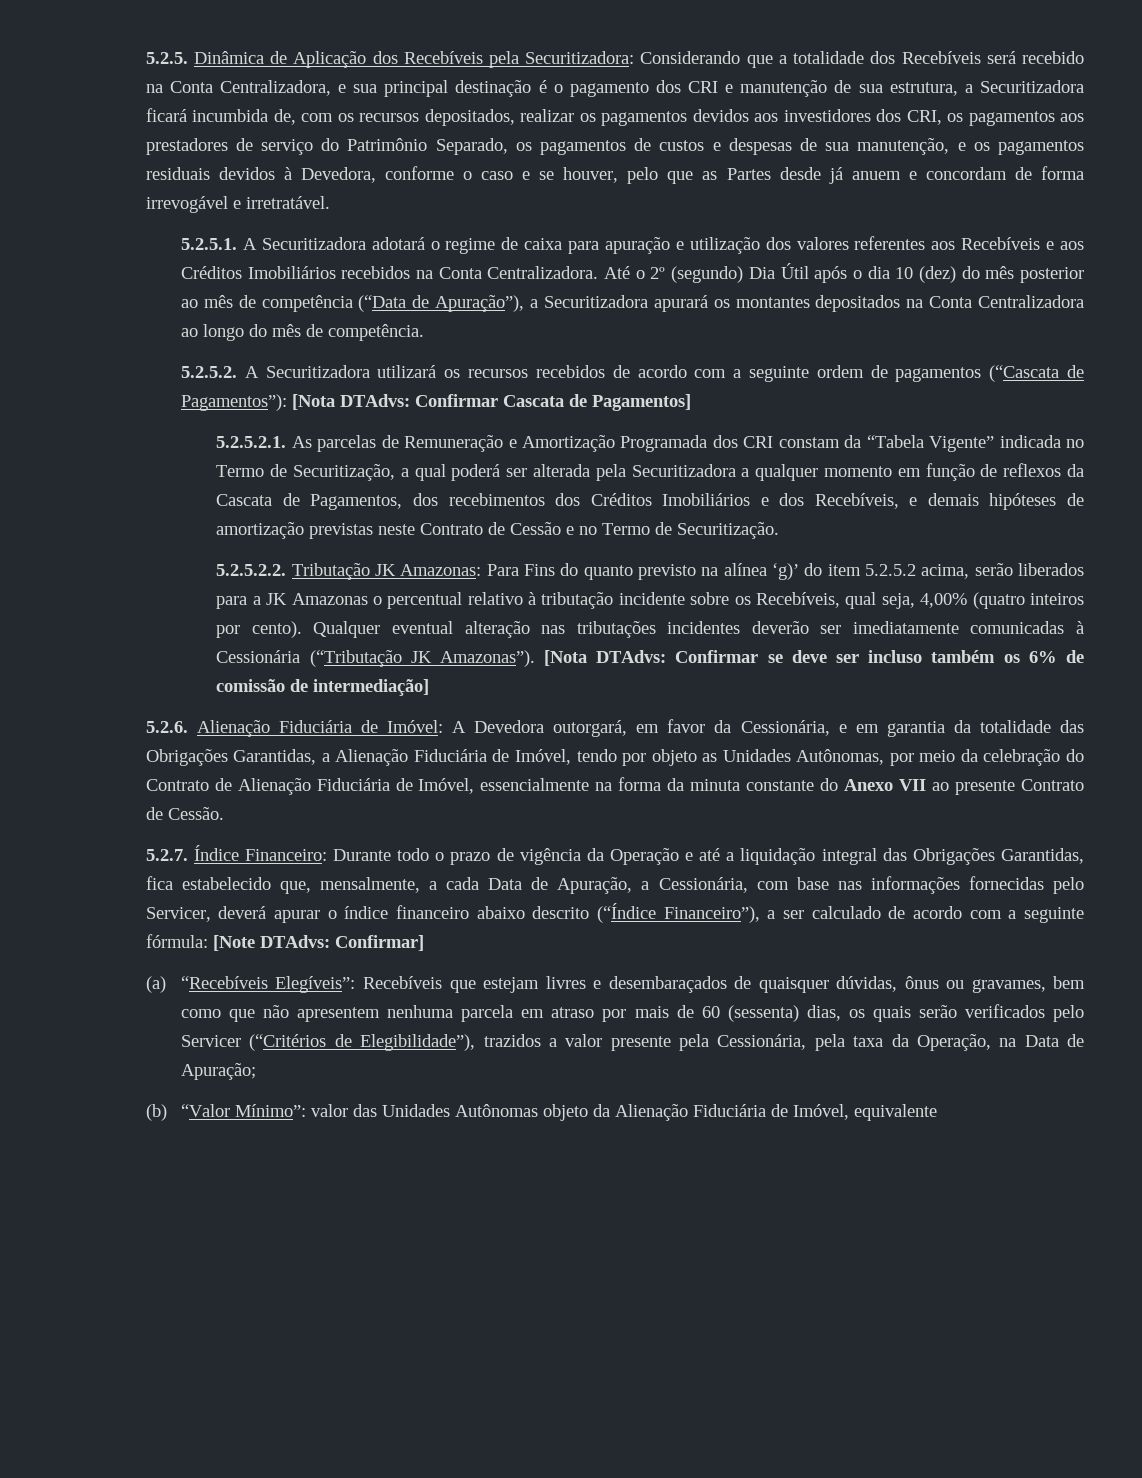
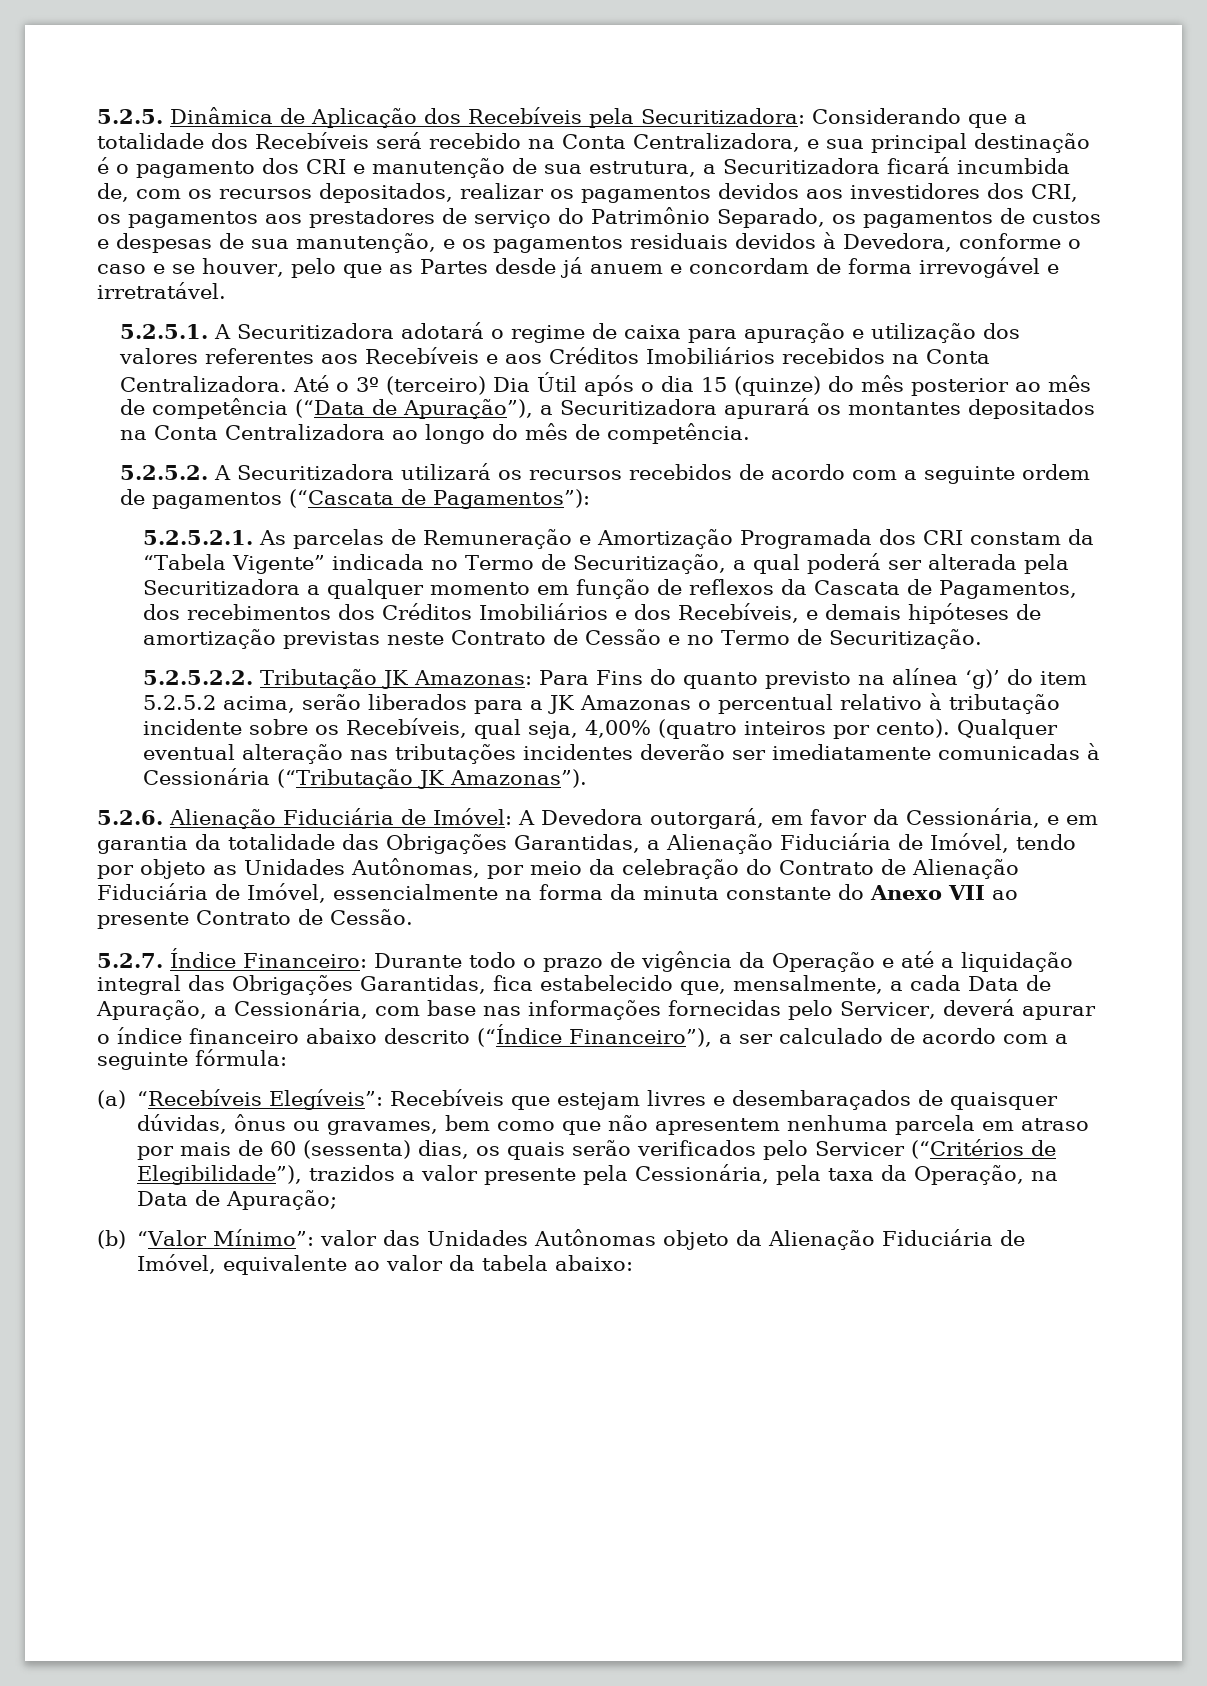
[650,266,744,283] 2º (segundo) -> [356,376,487,395] 3º (terceiro)
[895,266,956,283] 10 (dez) -> [701,376,822,396] 15 (quinze)
[291,394,691,411] [Nota DTAdvs: Confirmar Cascata de Pagamentos] -> (591, 499) none
[544,650,1085,666] [216,679,430,696] [Nota DTAdvs: Confirmar se deve ser incluso também os 6% de comissão de intermediação] -> (587, 778) none
[212,935,424,951] [Note DTAdvs: Confirmar] -> (288, 1057) none
(937, 1112) none -> [353,1255,633,1271] ao valor da tabela abaixo:

